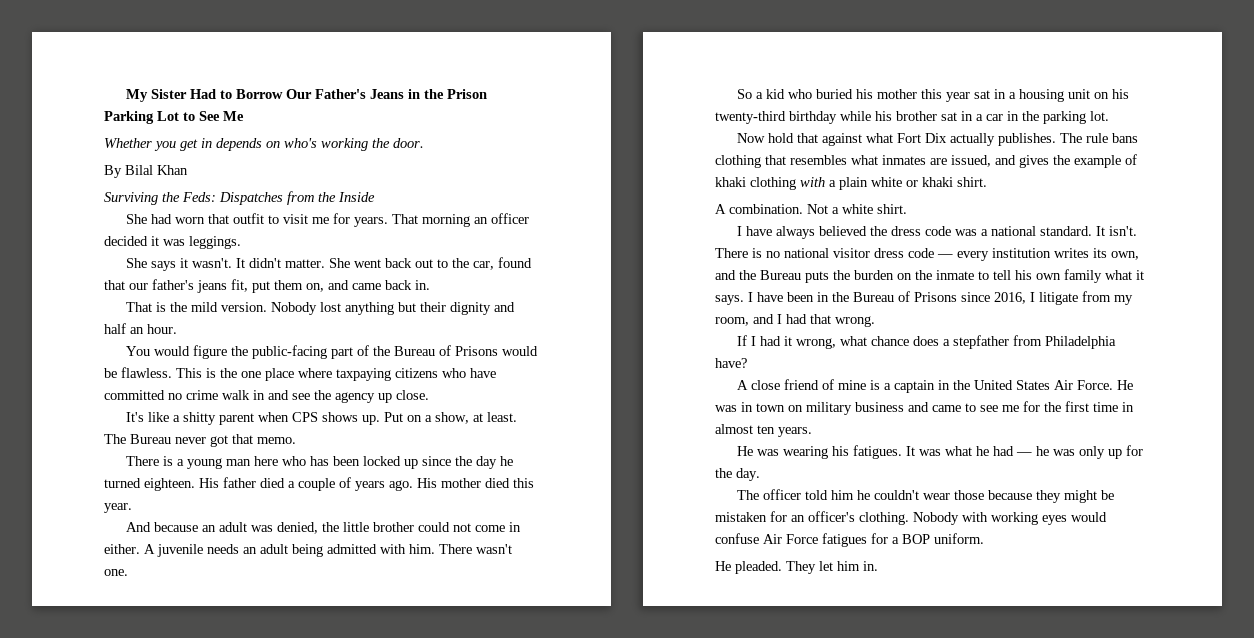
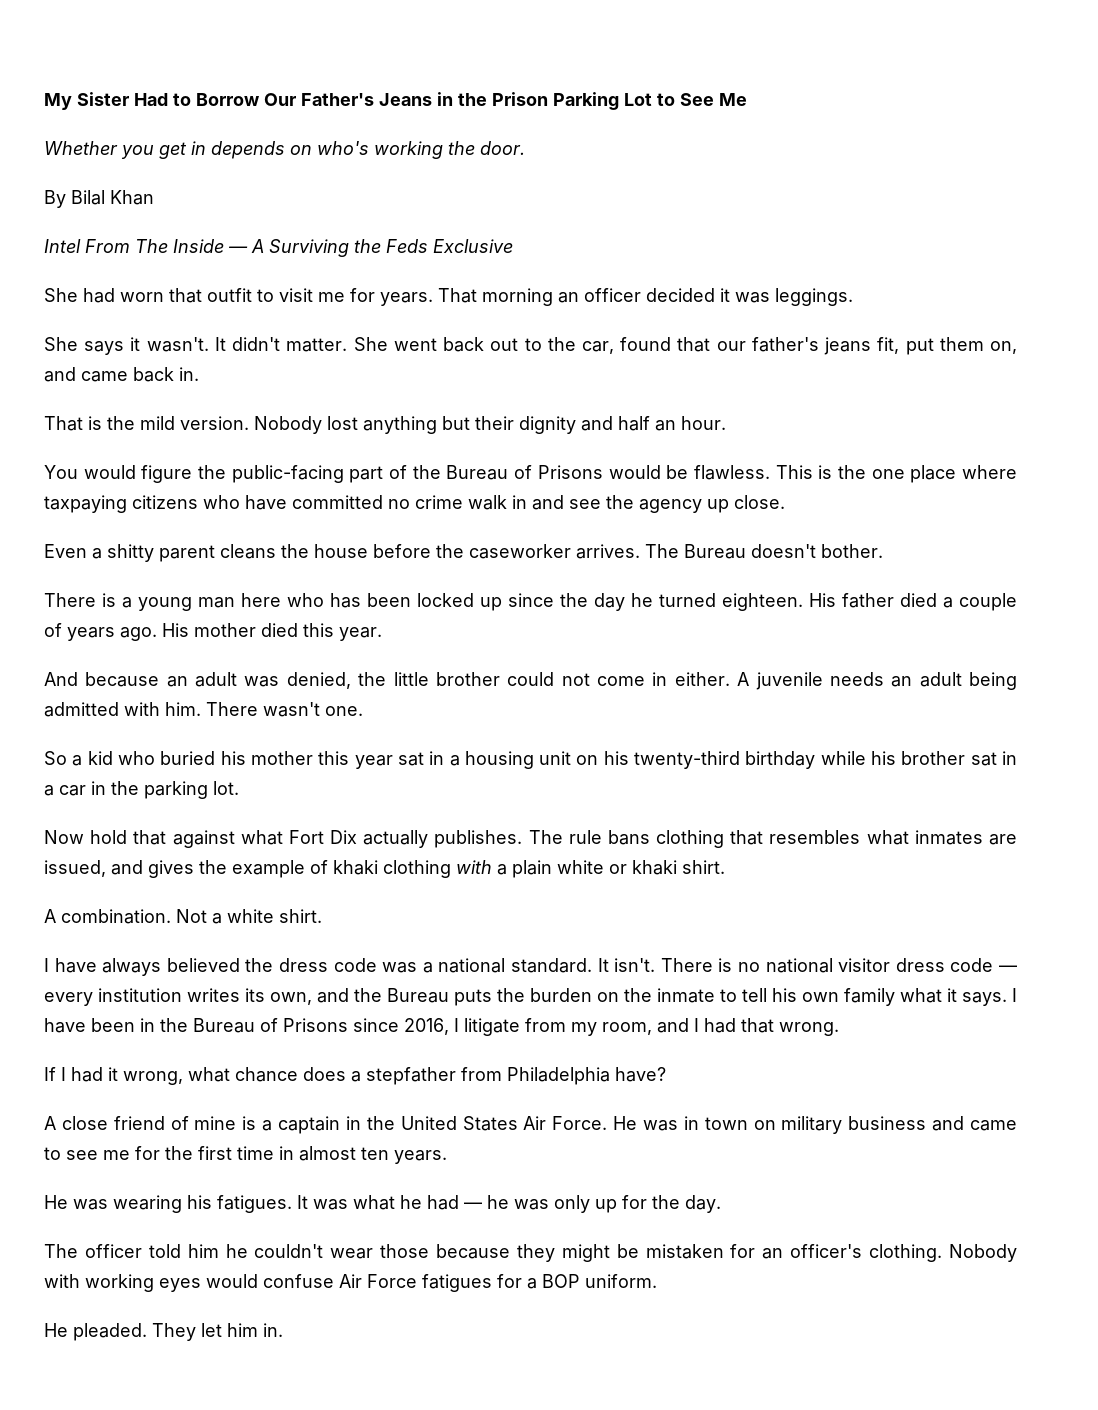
[104,191,375,205] Surviving the Feds: Dispatches from the Inside -> [44,239,513,257] Intel From The Inside — A Surviving the Feds Exclusive
[126,412,170,422] It's like -> [44,544,87,558] Even
[258,412,518,425] [104,434,296,447] when CPS shows up. Put on a show, at least. The Bureau never got that memo. -> [220,544,883,559] cleans the house before the caseworker arrives. The Bureau doesn't bother.

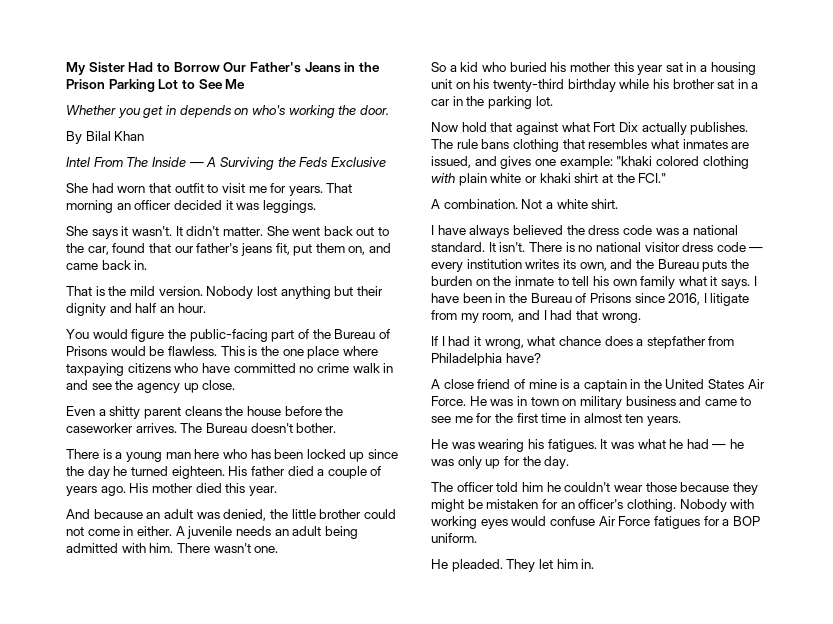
[199,860,378,878] the example of khaki -> [534,156,699,169] one example: "khaki colored
[497,864,507,875] a -> (455, 178) none
[682,860,725,874] shirt. -> [574,173,667,183] shirt at the FCI."

